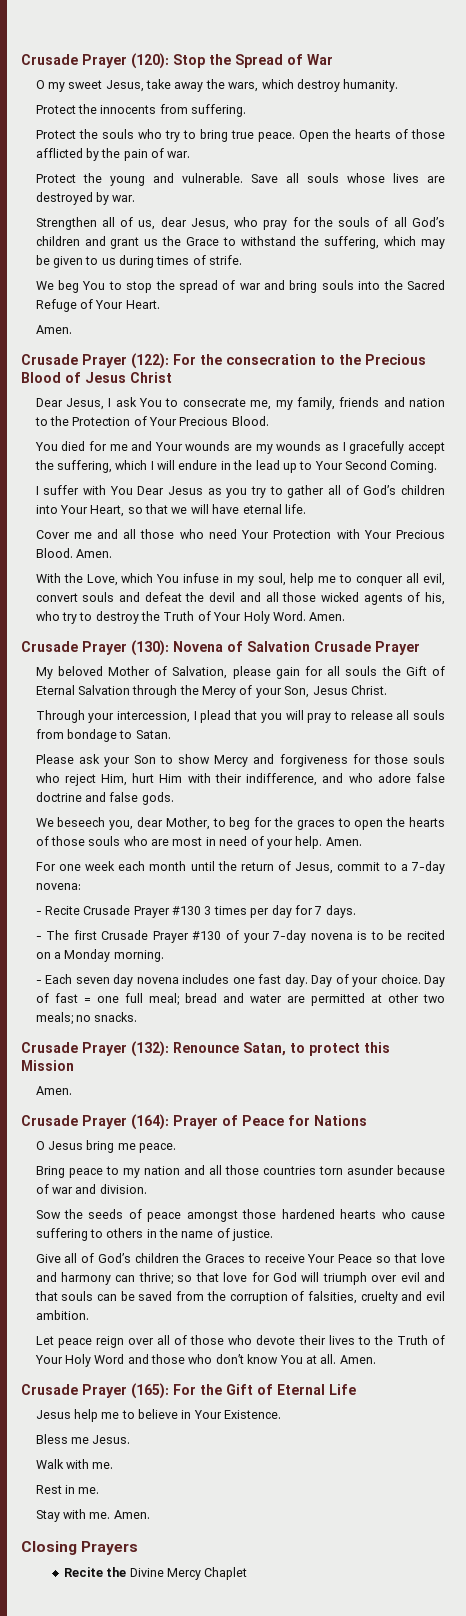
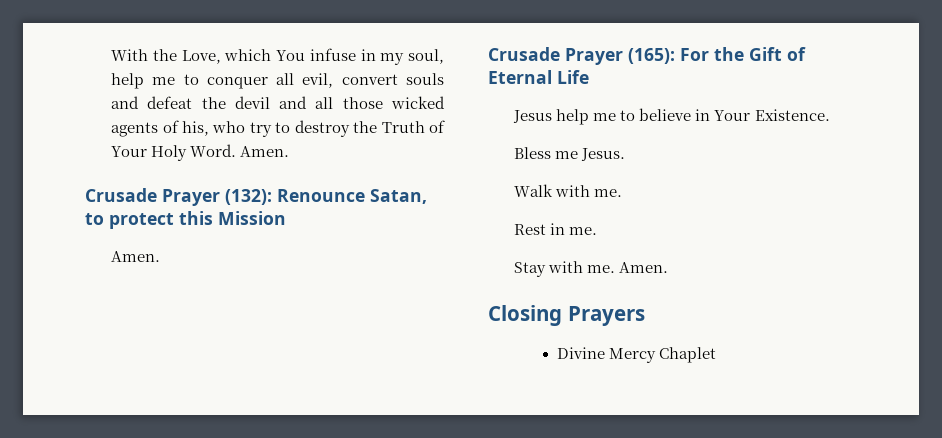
[21,53,333,69] [35,79,399,92] [35,104,247,117] [35,129,445,142] [35,148,191,161] [35,173,445,186] [35,192,136,205] [35,217,446,230] [35,236,445,249] [35,255,243,268] [35,280,446,293] [35,299,160,312] [35,325,72,334] [21,353,426,369] [21,372,172,383] [35,397,446,410] [34,416,269,426] [34,441,445,454] [34,460,438,473] [35,485,445,498] [35,504,306,517] [35,529,446,539] [35,548,112,558] Crusade Prayer (120): Stop the Spread of War // O my sweet Jesus, take away the wars, which destroy humanity. // Protect the innocents from suffering. // Protect the souls who try to bring true peace. Open the hearts of those afflicted by the pain of war. // Protect the young and vulnerable. Save all souls whose lives are destroyed by war. // Strengthen all of us, dear Jesus, who pray for the souls of all God’s children and grant us the Grace to withstand the suffering, which may be given to us during times of strife. // We beg You to stop the spread of war and bring souls into the Sacred Refuge of Your Heart. // Amen. // Crusade Prayer (122): For the consecration to the Precious Blood of Jesus Christ // Dear Jesus, I ask You to consecrate me, my family, friends and nation to the Protection of Your Precious Blood. // You died for me and Your wounds are my wounds as I gracefully accept the suffering, which I will endure in the lead up to Your Second Coming. // I suffer with You Dear Jesus as you try to gather all of God’s children into Your Heart, so that we will have eternal life. // Cover me and all those who need Your Protection with Your Precious Blood. Amen. // -> (111, 55) none
[21,640,420,656] [35,666,445,679] [35,685,387,698] [35,710,445,723] [35,729,171,742] [35,754,445,767] [35,773,446,786] [35,792,174,805] [35,817,446,830] [35,836,362,849] [35,861,445,874] [35,883,81,890] [35,905,356,918] [35,930,446,943] [35,949,164,962] [35,974,446,987] [35,993,446,1006] [35,1012,138,1025] // Crusade Prayer (130): Novena of Salvation Crusade Prayer // My beloved Mother of Salvation, please gain for all souls the Gift of Eternal Salvation through the Mercy of your Son, Jesus Christ. // Through your intercession, I plead that you will pray to release all souls from bondage to Satan. // Please ask your Son to show Mercy and forgiveness for those souls who reject Him, hurt Him with their indifference, and who adore false doctrine and false gods. // We beseech you, dear Mother, to beg for the graces to open the hearts of those souls who are most in need of your help. Amen. // For one week each month until the return of Jesus, commit to a 7-day novena: // - Recite Crusade Prayer #130 3 times per day for 7 days. // - The first Crusade Prayer #130 of your 7-day novena is to be recited on a Monday morning. // - Each seven day novena includes one fast day. Day of your choice. Day of fast = one full meal; bread and water are permitted at other two meals; no snacks. -> (290, 151) none
[21,1114,367,1130] [35,1140,177,1153] [35,1165,446,1178] [35,1184,147,1194] [35,1209,446,1222] [35,1228,274,1241] [35,1253,445,1263] [35,1272,445,1285] [34,1291,445,1304] [35,1310,89,1320] [35,1335,445,1348] [34,1354,376,1367] // Crusade Prayer (164): Prayer of Peace for Nations // O Jesus bring me peace. // Bring peace to my nation and all those countries torn asunder because of war and division. // Sow the seeds of peace amongst those hardened hearts who cause suffering to others in the name of justice. // Give all of God’s children the Graces to receive Your Peace so that love and harmony can thrive; so that love for God will triumph over evil and that souls can be saved from the corruption of falsities, cruelty and evil ambition. // Let peace reign over all of those who devote their lives to the Truth of Your Holy Word and those who don’t know You at all. Amen. -> (161, 256) none
[63,1567,127,1577] Recite the -> (645, 316) none

